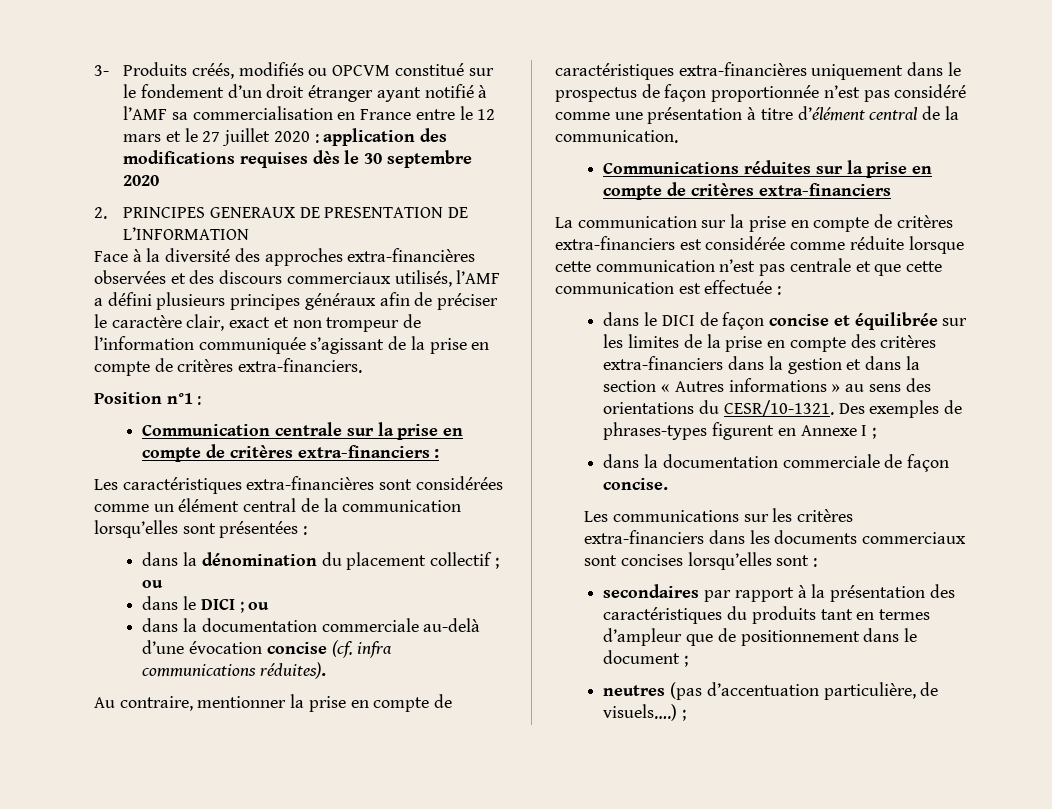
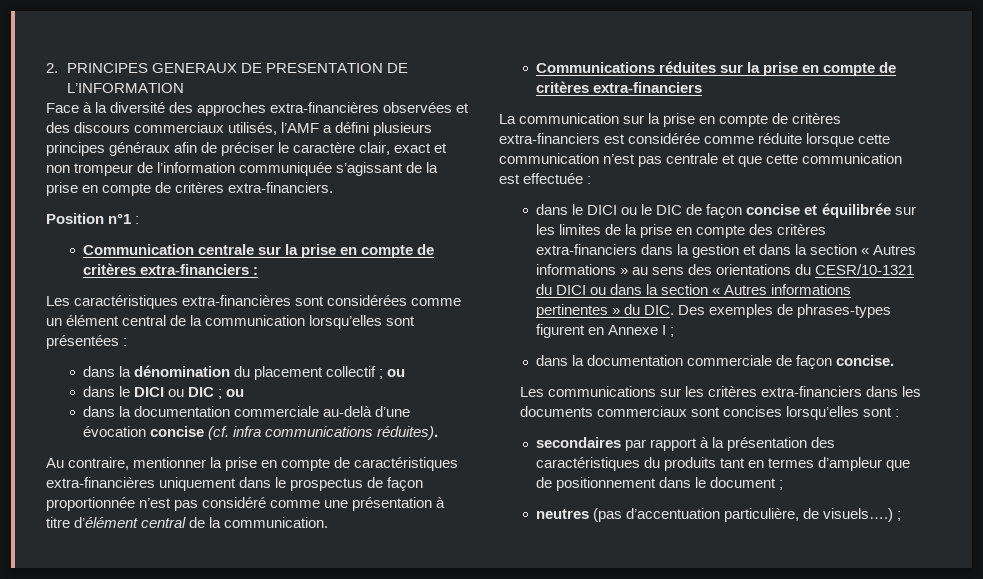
[94,62,494,79] [123,84,488,102] [123,106,496,120] [123,128,447,146] [123,150,472,168] [123,175,160,186] 3- Produits créés, modifiés ou OPCVM constitué sur le fondement d’un droit étranger ayant notifié à l’AMF sa commercialisation en France entre le 12 mars et le 27 juillet 2020 : application des modifications requises dès le 30 septembre 2020 // -> (46, 68) none
(235, 604) none -> [168,387,215,397] ou DIC
(695, 320) none -> [621,204,683,215] ou le DIC
[723,400,834,417] CESR/10-1321. -> [815,264,915,275] [536,284,852,295] [536,304,675,318] CESR/10-1321 du DICI ou dans la section « Autres informations pertinentes » du DIC.

